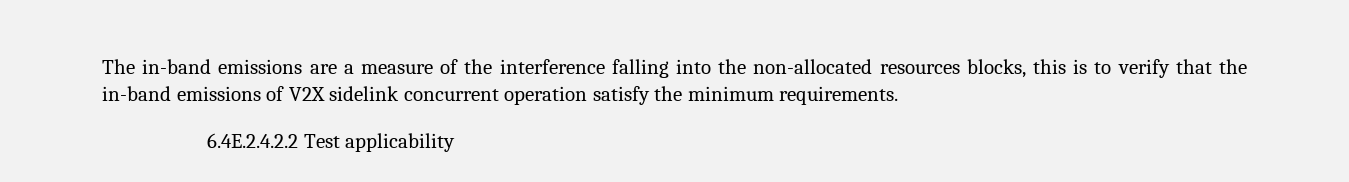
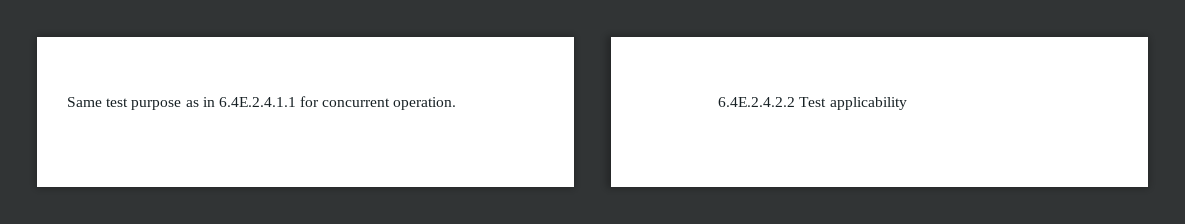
[102,59,1248,78] [102,86,899,105] The in-band emissions are a measure of the interference falling into the non-allocated resources blocks, this is to verify that the in-band emissions of V2X sidelink concurrent operation satisfy the minimum requirements. -> [67,96,457,110] Same test purpose as in 6.4E.2.4.1.1 for concurrent operation.

